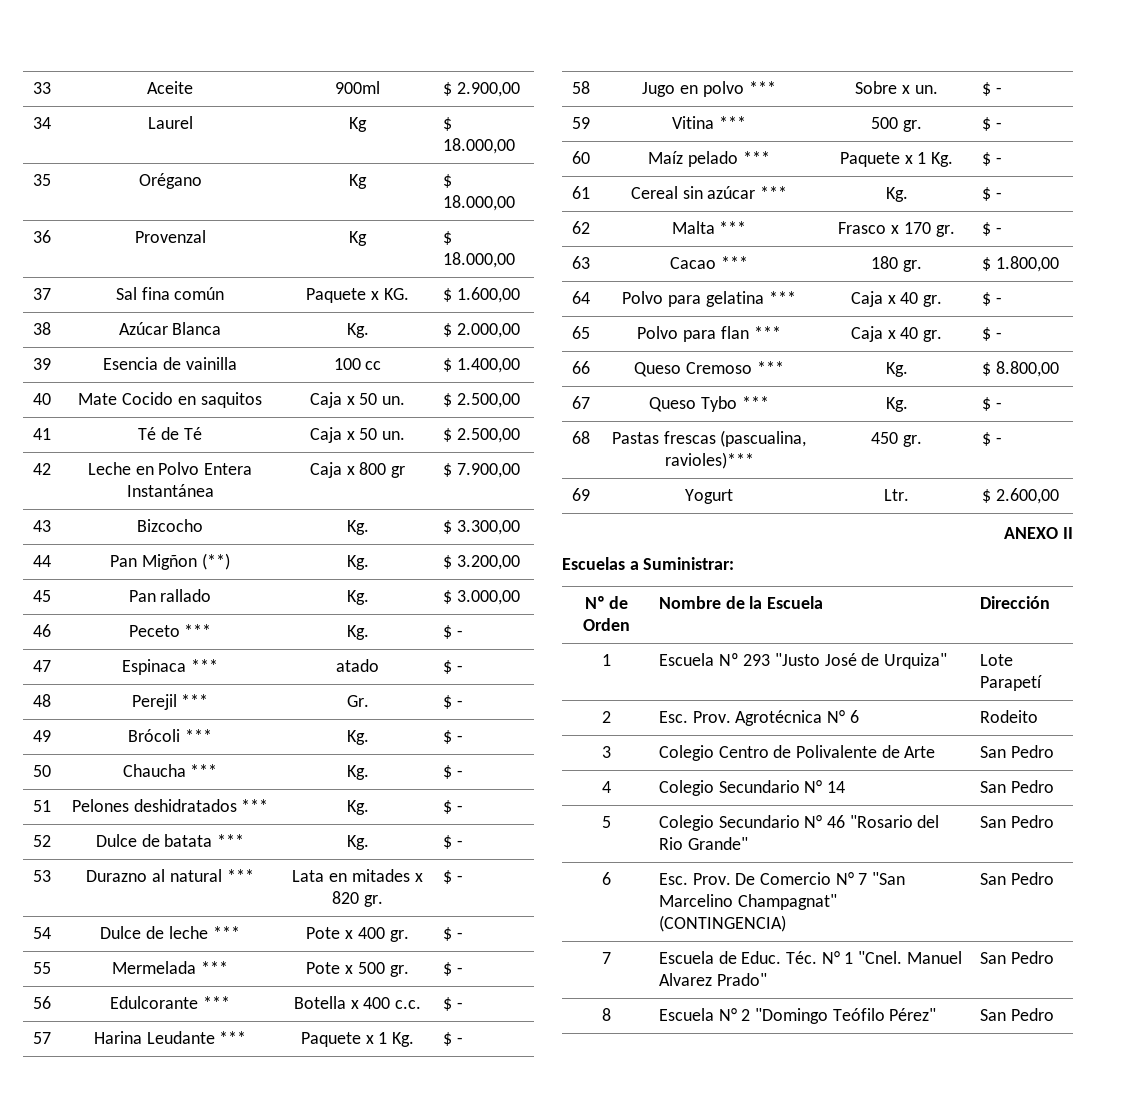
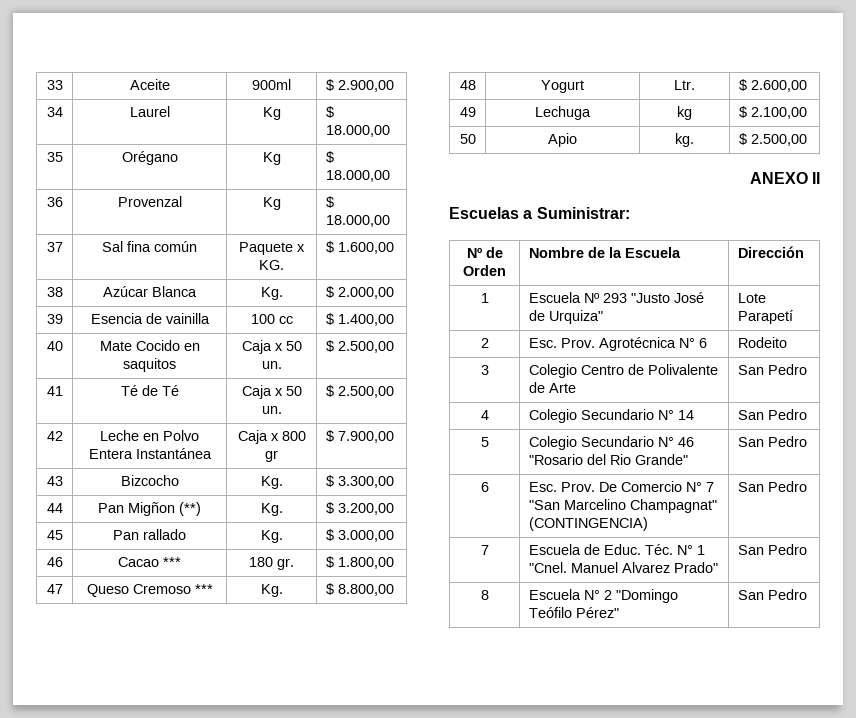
[128,624,212,637] [346,625,369,640] [442,625,463,639] [33,660,52,672] [122,659,218,675] [336,659,379,672] [442,660,463,674] [33,694,52,707] [131,694,209,710] [346,695,369,707] [442,695,463,709] [33,730,52,742] [128,729,212,742] [346,730,369,745] [442,730,463,744] [33,765,52,777] [122,764,218,777] [346,765,369,780] [442,765,463,779] [33,800,52,812] [71,799,269,812] [346,800,369,815] [442,800,463,814] [33,835,52,847] [95,834,245,847] [346,835,369,850] [442,835,463,849] [33,870,52,882] [86,869,254,882] [292,869,423,882] [332,891,383,907] [442,870,463,884] [33,927,52,939] [100,926,240,939] [306,927,409,942] [442,927,463,941] [33,962,52,974] [112,961,228,974] [306,962,409,977] [442,962,463,976] [33,996,52,1009] [110,996,230,1009] [293,996,422,1009] [442,997,463,1011] [33,1032,52,1044] [93,1031,247,1044] [300,1032,415,1047] [442,1032,463,1046] [572,81,591,94] [642,81,776,97] [855,81,938,94] [981,82,1002,96] [572,117,591,129] [672,116,746,129] [871,117,922,132] [981,117,1002,131] [572,151,591,164] [648,151,770,167] [839,152,954,167] [981,152,1002,166] [572,186,591,199] [630,186,788,199] [885,187,908,202] [981,187,1002,201] [572,221,591,234] [671,221,747,234] [838,222,955,237] [981,222,1002,236] [572,256,591,269] | Peceto *** | Kg. | $ - // 47 | Espinaca *** | atado | $ - // 48 | Perejil *** | Gr. | $ - // 49 | Brócoli *** | Kg. | $ - // 50 | Chaucha *** | Kg. | $ - // 51 | Pelones deshidratados *** | Kg. | $ - // 52 | Dulce de batata *** | Kg. | $ - // 53 | Durazno al natural *** | Lata en mitades x 820 gr. | $ - // 54 | Dulce de leche *** | Pote x 400 gr. | $ - // 55 | Mermelada *** | Pote x 500 gr. | $ - // 56 | Edulcorante *** | Botella x 400 c.c. | $ - // 57 | Harina Leudante *** | Paquete x 1 Kg. | $ - // 58 | Jugo en polvo *** | Sobre x un. | $ - // 59 | Vitina *** | 500 gr. | $ - // 60 | Maíz pelado *** | Paquete x 1 Kg. | $ - // 61 | Cereal sin azúcar *** | Kg. | $ - // 62 | Malta *** | Frasco x 170 gr. | $ - // 63 -> (64, 562) none
[572,291,591,304] [622,291,796,307] [850,291,943,307] [981,292,1002,306] [572,326,591,339] [637,326,781,342] [850,326,943,342] [981,327,1002,341] [572,361,591,374] 64 | Polvo para gelatina *** | Caja x 40 gr. | $ - // 65 | Polvo para flan *** | Caja x 40 gr. | $ - // 66 -> [47,584,64,594] 47
[572,396,591,409] [649,396,769,412] [885,397,908,412] [981,397,1002,411] [572,431,591,444] [611,430,807,447] [664,452,754,469] [871,432,922,447] [981,432,1002,446] [572,488,591,501] [685,489,733,504] [884,489,909,501] [981,488,1059,504] 67 | Queso Tybo *** | Kg. | $ - // 68 | Pastas frescas (pascualina, ravioles)*** | 450 gr. | $ - // 69 | Yogurt | Ltr. | $ 2.600,00 -> [460,80,477,90] [541,80,584,93] [674,80,695,90] [738,79,807,92] [460,107,477,117] [535,106,591,120] [677,106,692,120] [738,106,807,119] [460,134,477,144] [548,133,577,147] [675,133,694,147] [738,133,807,146] 48 | Yogurt | Ltr. | $ 2.600,00 // 49 | Lechuga | kg | $ 2.100,00 // 50 | Apio | kg. | $ 2.500,00

